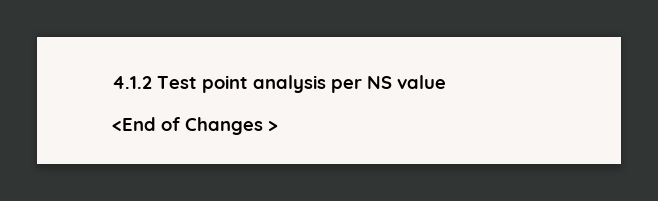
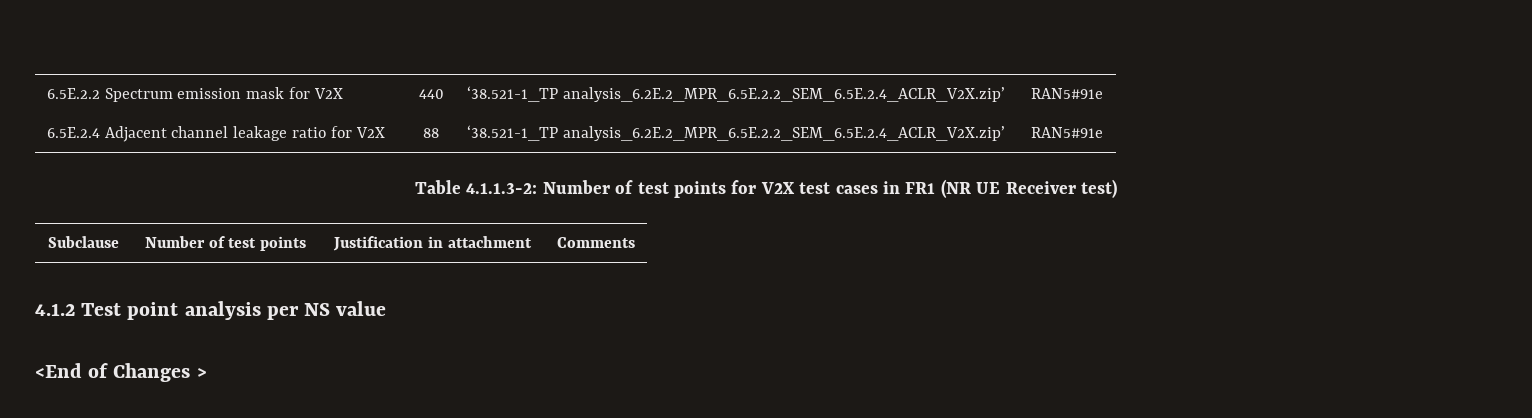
(112, 82) none -> [46,87,343,102] [418,89,444,99] [466,86,1005,102] [1030,88,1103,99] [46,126,385,142] [423,128,439,138] [466,125,1005,141] [1030,127,1103,138] [415,179,1117,198] [47,236,119,248] [144,236,307,251] [333,236,532,251] [556,237,635,248] 6.5E.2.2 Spectrum emission mask for V2X | 440 | ‘38.521-1_TP analysis_6.2E.2_MPR_6.5E.2.2_SEM_6.5E.2.4_ACLR_V2X.zip’ | RAN5#91e // 6.5E.2.4 Adjacent channel leakage ratio for V2X | 88 | ‘38.521-1_TP analysis_6.2E.2_MPR_6.5E.2.2_SEM_6.5E.2.4_ACLR_V2X.zip’ | RAN5#91e // Table 4.1.1.3-2: Number of test points for V2X test cases in FR1 (NR UE Receiver test) // Subclause | Number of test points | Justification in attachment | Comments //

